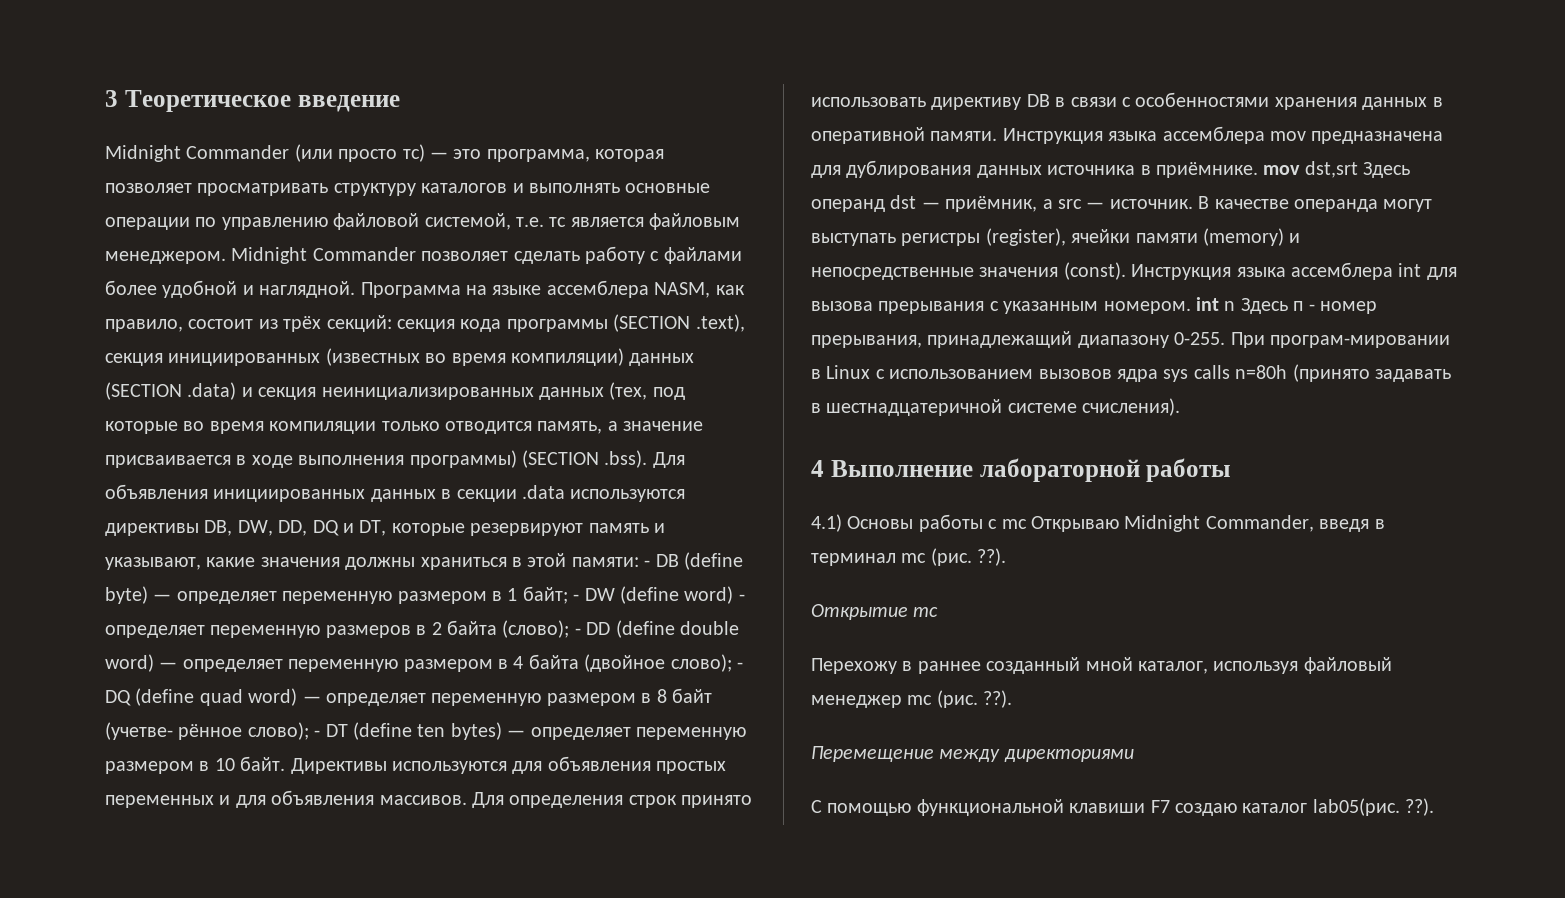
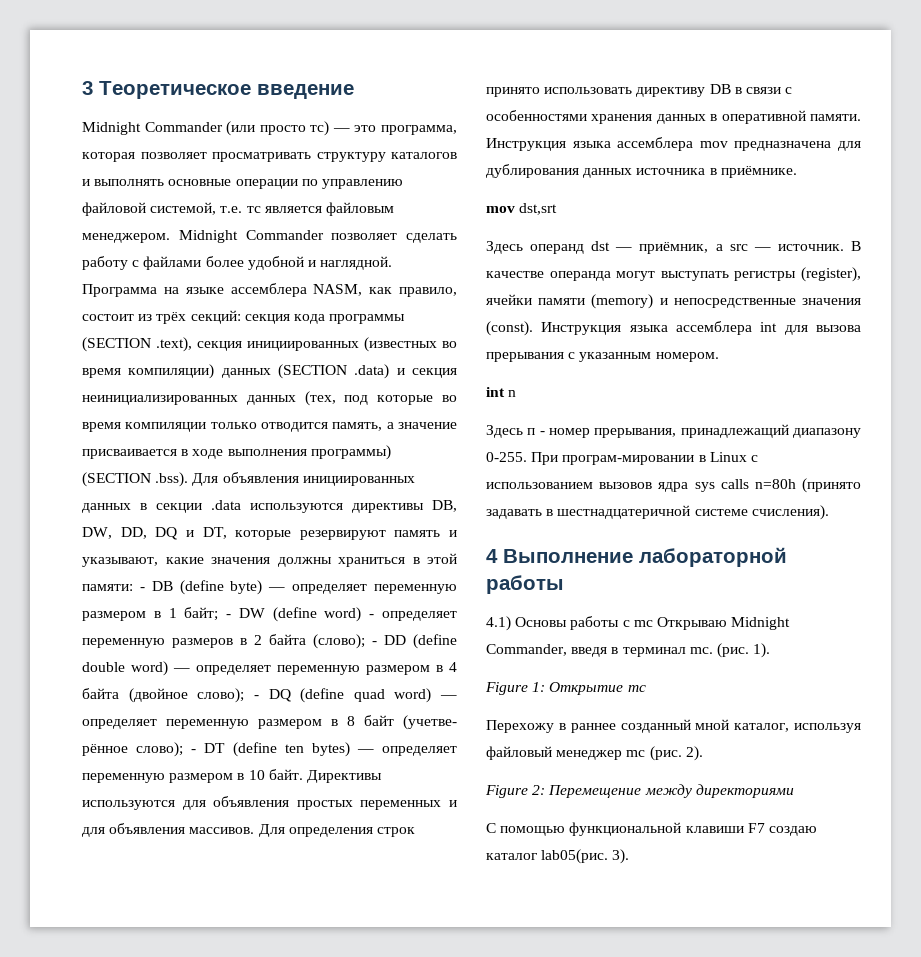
(1258, 170) none -> (797, 172) //
(1358, 169) none -> (558, 209) //
(1191, 307) none -> (719, 357) //
(1236, 306) none -> (517, 393) //
[901,548,1007,566] mc (рис. ??). // -> [689,643,771,658] [485,682,546,695] mc. (рис. 1). // Figure 1:
[983,690,1013,708] ??). // -> [685,746,703,761] [485,785,546,798] 2). // Figure 2:
[1405,798,1435,816] ??). -> [612,849,630,864] 3).

